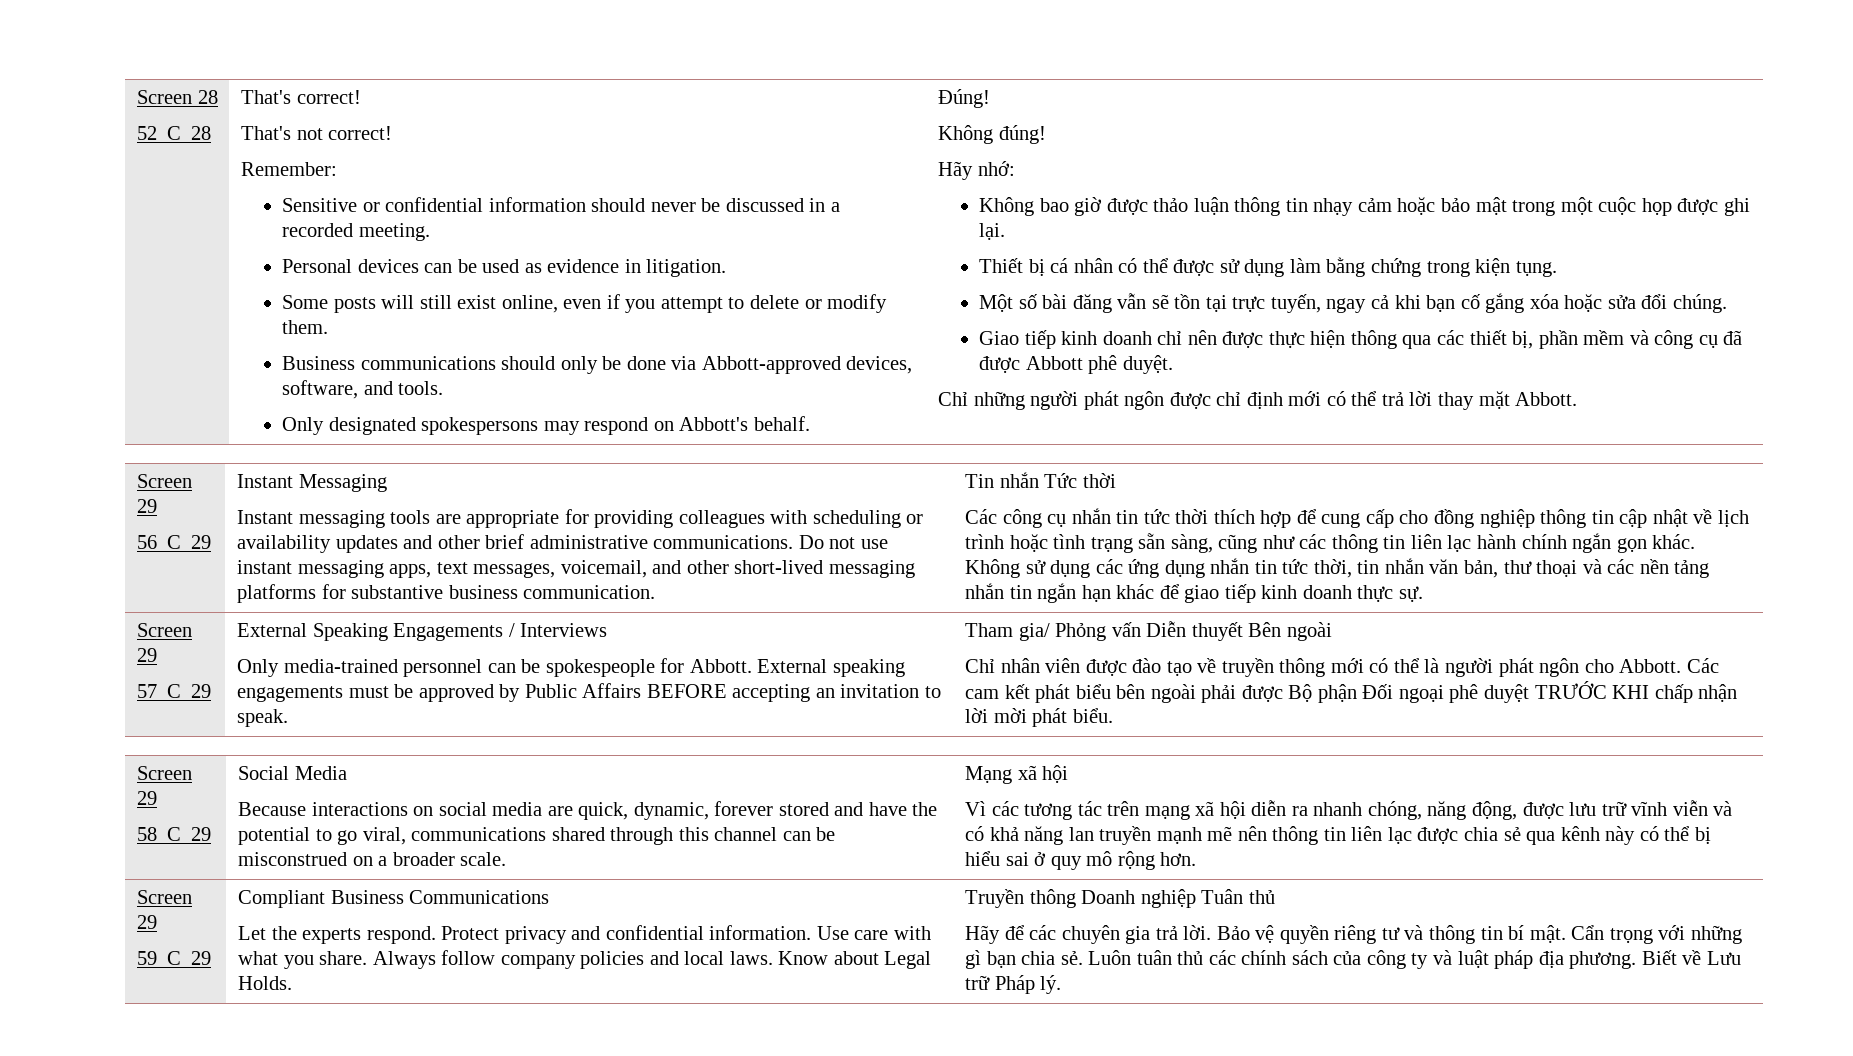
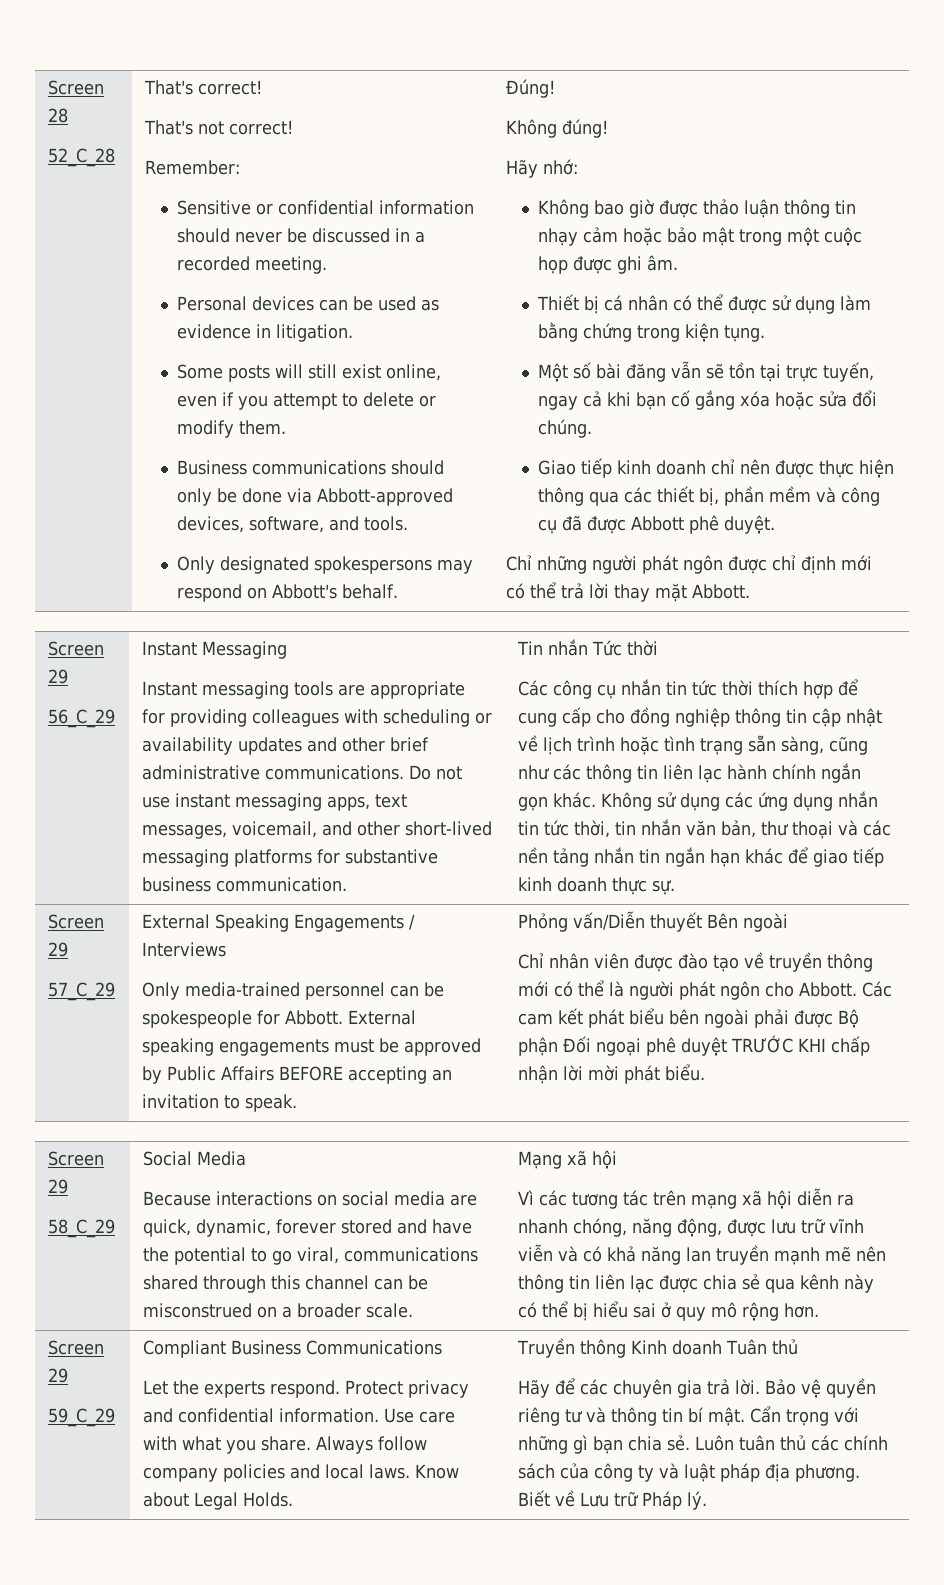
[979,223,1006,240] lại. -> [647,255,679,271] âm.
[965,621,1187,641] Tham gia/ Phỏng vấn Diễn -> [518,911,646,932] Phỏng vấn/Diễn
[1081,889,1196,908] Doanh nghiệp -> [631,1340,723,1355] Kinh doanh

